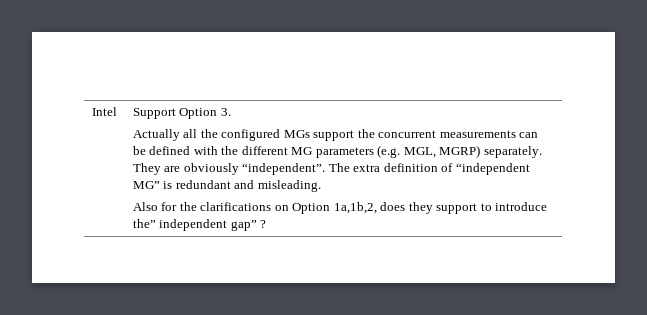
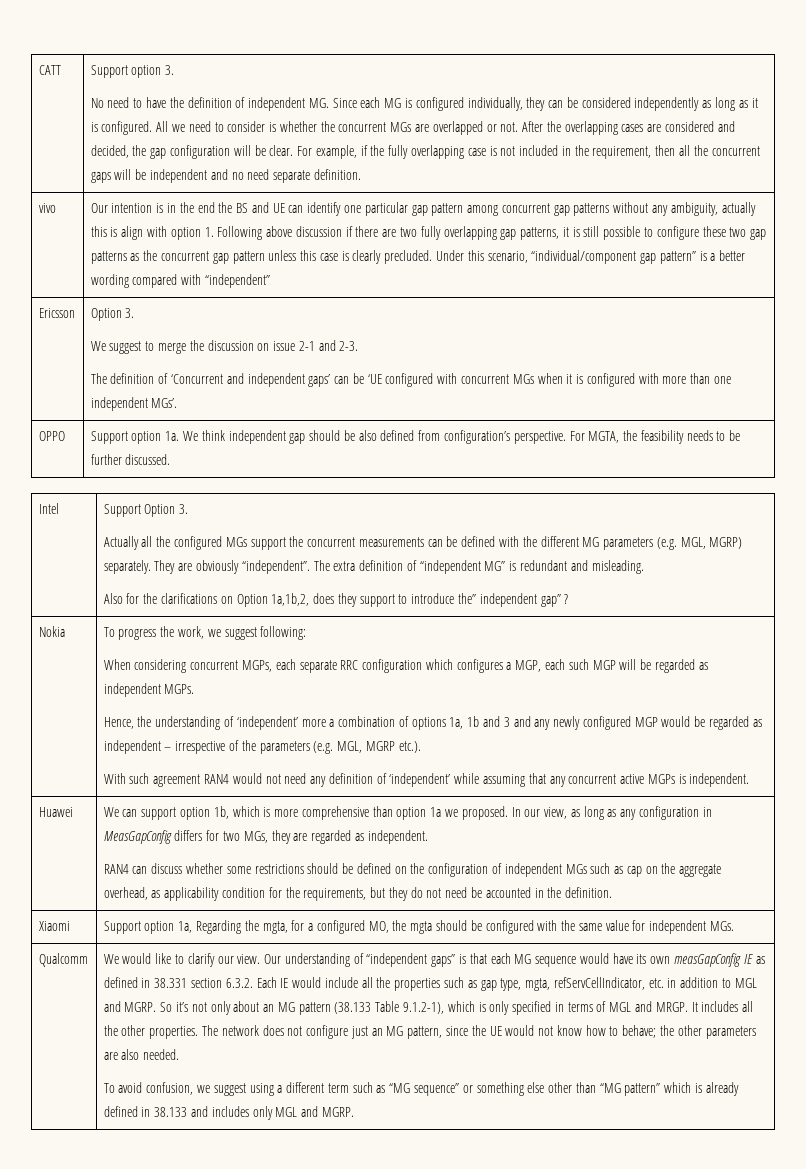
(91, 111) none -> [38,65,61,75] [90,65,175,78] [90,97,758,111] [90,121,735,135] [90,145,760,159] [90,169,361,183] [38,203,56,213] [90,202,756,216] [90,226,767,240] [90,250,746,264] [90,274,270,288] [38,308,75,318] [90,308,135,321] [90,340,359,354] [90,373,731,387] [90,397,178,411] [38,431,65,441] [90,430,741,444] [90,454,171,465] CATT | Support option 3. // No need to have the definition of independent MG. Since each MG is configured individually, they can be considered independently as long as it is configured. All we need to consider is whether the concurrent MGs are overlapped or not. After the overlapping cases are considered and decided, the gap configuration will be clear. For example, if the fully overlapping case is not included in the requirement, then all the concurrent gaps will be independent and no need separate definition. // vivo | Our intention is in the end the BS and UE can identify one particular gap pattern among concurrent gap patterns without any ambiguity, actually this is align with option 1. Following above discussion if there are two fully overlapping gap patterns, it is still possible to configure these two gap patterns as the concurrent gap pattern unless this case is clearly precluded. Under this scenario, “individual/component gap pattern” is a better wording compared with “independent” // Ericsson | Option 3. // We suggest to merge the discussion on issue 2-1 and 2-3. // The definition of ‘Concurrent and independent gaps’ can be ‘UE configured with concurrent MGs when it is configured with more than one independent MGs’. // OPPO | Support option 1a. We think independent gap should be also defined from configuration’s perspective. For MGTA, the feasibility needs to be further discussed. //
(267, 224) none -> [38,626,65,637] [103,626,307,640] [103,659,708,673] [103,683,195,697] [103,716,762,730] [103,740,421,754] [103,773,750,787] [38,807,73,817] [103,806,712,820] [103,830,428,844] [103,863,722,877] [103,887,613,901] [38,921,70,931] [103,920,734,934] [38,953,88,967] [103,953,765,967] [103,977,757,991] [103,1001,754,1015] [103,1025,756,1039] [103,1049,180,1060] [103,1082,739,1096] [103,1106,354,1120] // Nokia | To progress the work, we suggest following: // When considering concurrent MGPs, each separate RRC configuration which configures a MGP, each such MGP will be regarded as independent MGPs. // Hence, the understanding of ‘independent’ more a combination of options 1a, 1b and 3 and any newly configured MGP would be regarded as independent – irrespective of the parameters (e.g. MGL, MGRP etc.). // With such agreement RAN4 would not need any definition of ‘independent’ while assuming that any concurrent active MGPs is independent. // Huawei | We can support option 1b, which is more comprehensive than option 1a we proposed. In our view, as long as any configuration in MeasGapConfig differs for two MGs, they are regarded as independent. // RAN4 can discuss whether some restrictions should be defined on the configuration of independent MGs such as cap on the aggregate overhead, as applicability condition for the requirements, but they do not need be accounted in the definition. // Xiaomi | Support option 1a, Regarding the mgta, for a configured MO, the mgta should be configured with the same value for independent MGs. // Qualcomm | We would like to clarify our view. Our understanding of “independent gaps” is that each MG sequence would have its own measGapConfig IE as defined in 38.331 section 6.3.2. Each IE would include all the properties such as gap type, mgta, refServCellIndicator, etc. in addition to MGL and MGRP. So it’s not only about an MG pattern (38.133 Table 9.1.2-1), which is only specified in terms of MGL and MRGP. It includes all the other properties. The network does not configure just an MG pattern, since the UE would not know how to behave; the other parameters are also needed. // To avoid confusion, we suggest using a different term such as “MG sequence” or something else other than “MG pattern” which is already defined in 38.133 and includes only MGL and MGRP.

